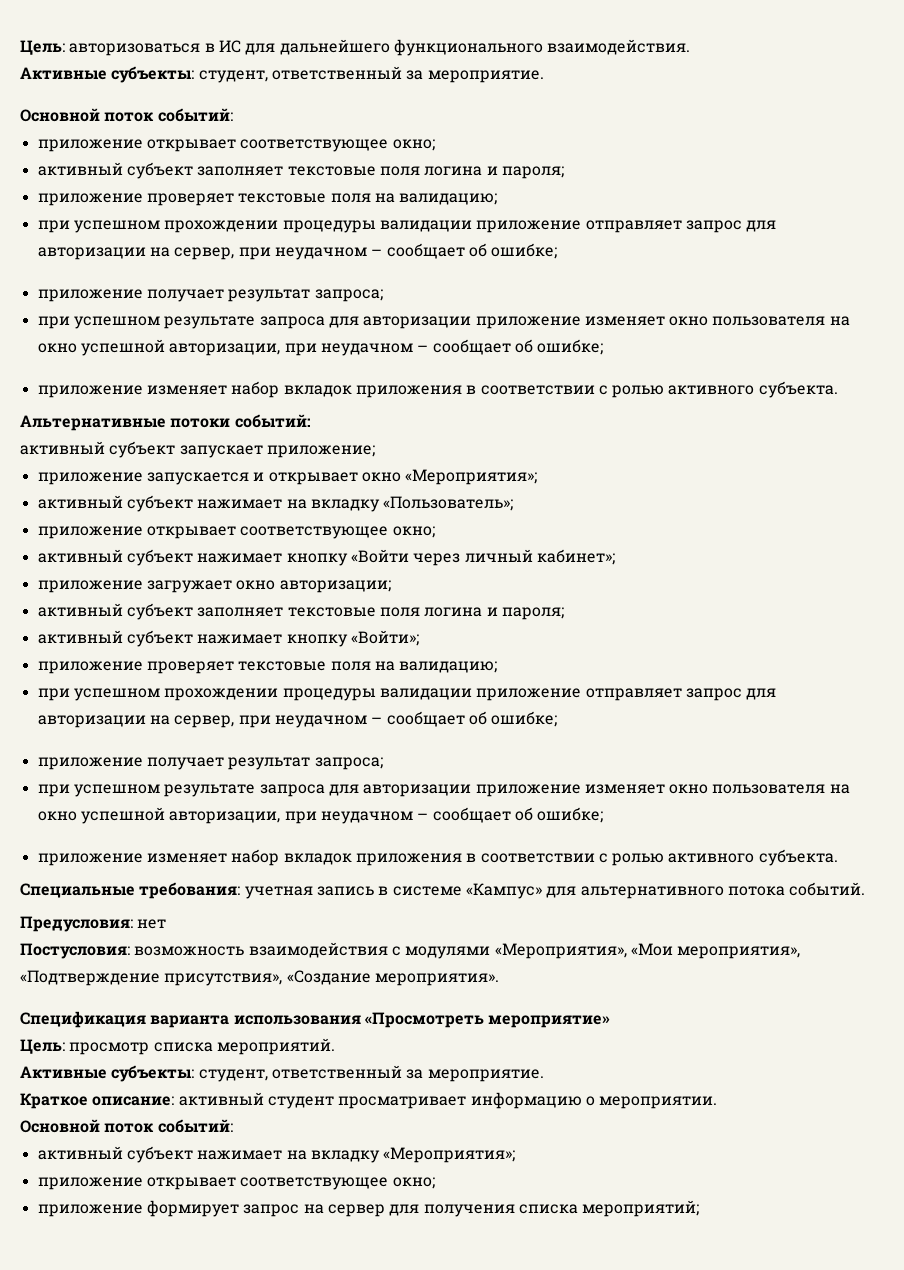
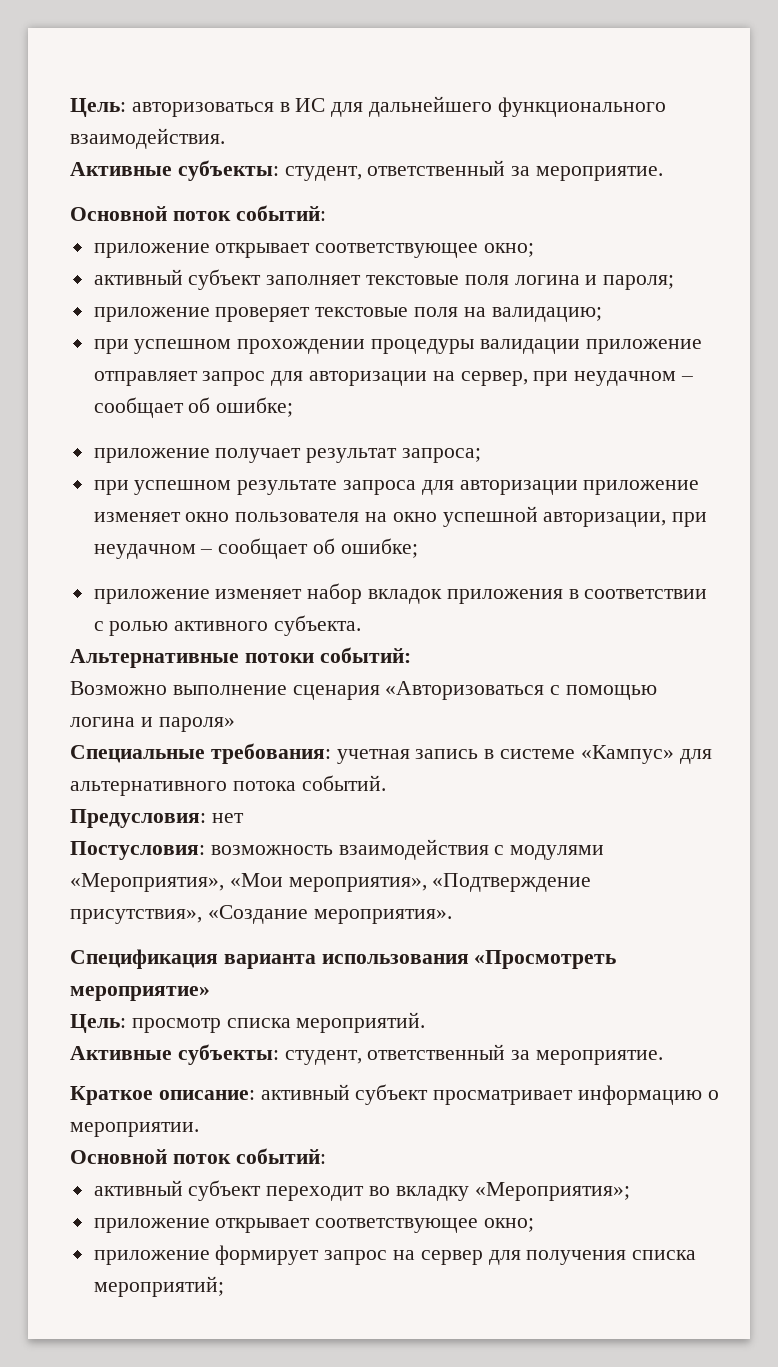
[20,441,375,458] [37,469,538,485] [37,495,514,512] [37,526,435,539] [37,549,615,566] [37,580,391,593] [37,603,564,620] [37,630,419,647] [37,661,498,674] [37,688,777,701] [37,711,558,728] [37,757,383,770] [37,784,850,797] [37,807,604,824] [37,849,838,866] активный субъект запускает приложение; // приложение запускается и открывает окно «Мероприятия»; // активный субъект нажимает на вкладку «Пользователь»; // приложение открывает соответствующее окно; // активный субъект нажимает кнопку «Войти через личный кабинет»; // приложение загружает окно авторизации; // активный субъект заполняет текстовые поля логина и пароля; // активный субъект нажимает кнопку «Войти»; // приложение проверяет текстовые поля на валидацию; // при успешном прохождении процедуры валидации приложение отправляет запрос для авторизации на сервер, при неудачном – сообщает об ошибке; // приложение получает результат запроса; // при успешном результате запроса для авторизации приложение изменяет окно пользователя на окно успешной авторизации, при неудачном – сообщает об ошибке; // приложение изменяет набор вкладок приложения в соответствии с ролью активного субъекта. -> [70,681,658,700] [70,717,235,732] Возможно выполнение сценария «Авторизоваться с помощью логина и пароля»
[267,1096,334,1109] студент -> [355,1084,429,1105] субъект
[197,1150,307,1160] нажимает на -> [266,1186,391,1201] переходит во

